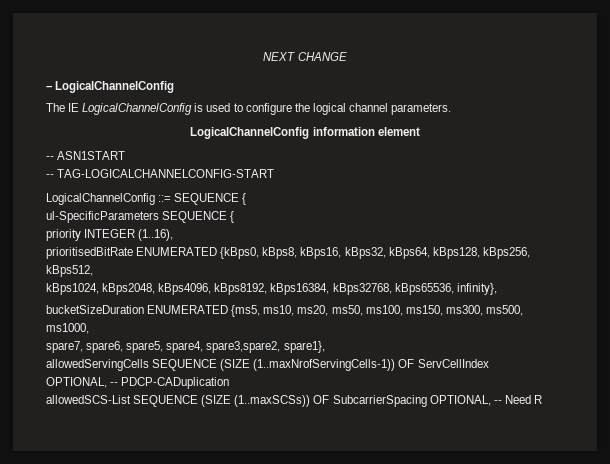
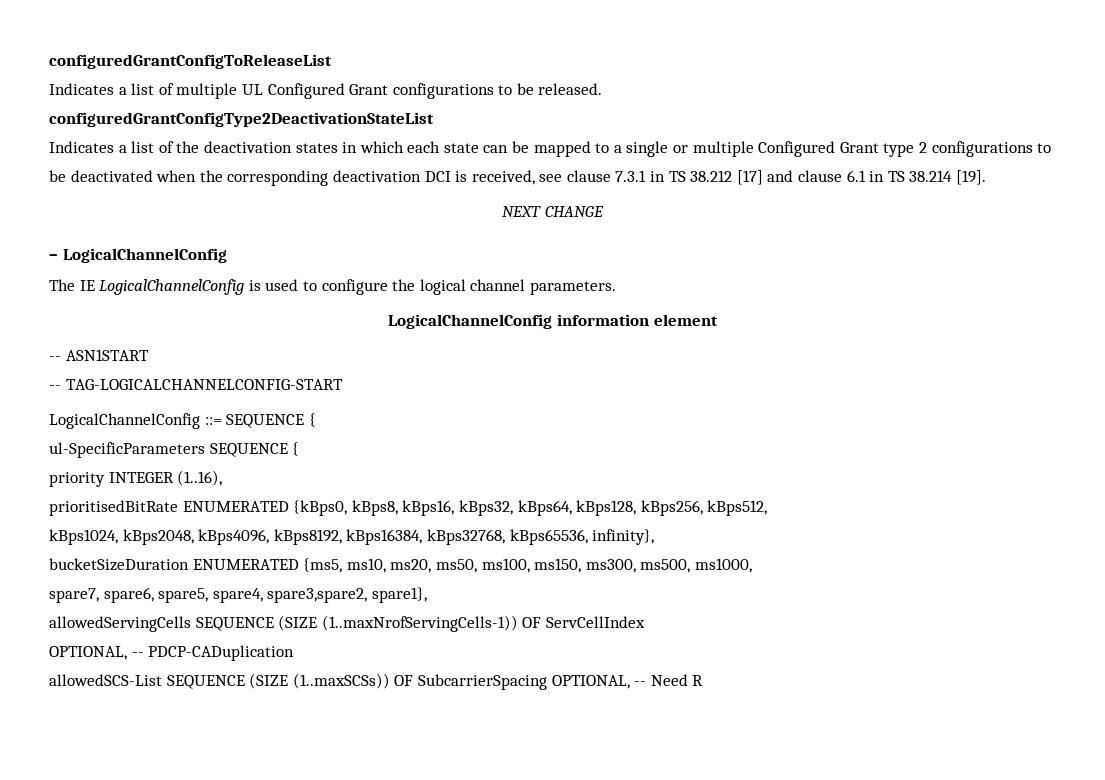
(263, 56) none -> [49,54,332,69] [49,83,603,99] [49,112,434,127] [49,141,1052,157] [49,170,986,186] configuredGrantConfigToReleaseList // Indicates a list of multiple UL Configured Grant configurations to be released. // configuredGrantConfigType2DeactivationStateList // Indicates a list of the deactivation states in which each state can be mapped to a single or multiple Configured Grant type 2 configurations to be deactivated when the corresponding deactivation DCI is received, see clause 7.3.1 in TS 38.212 [17] and clause 6.1 in TS 38.214 [19]. //

